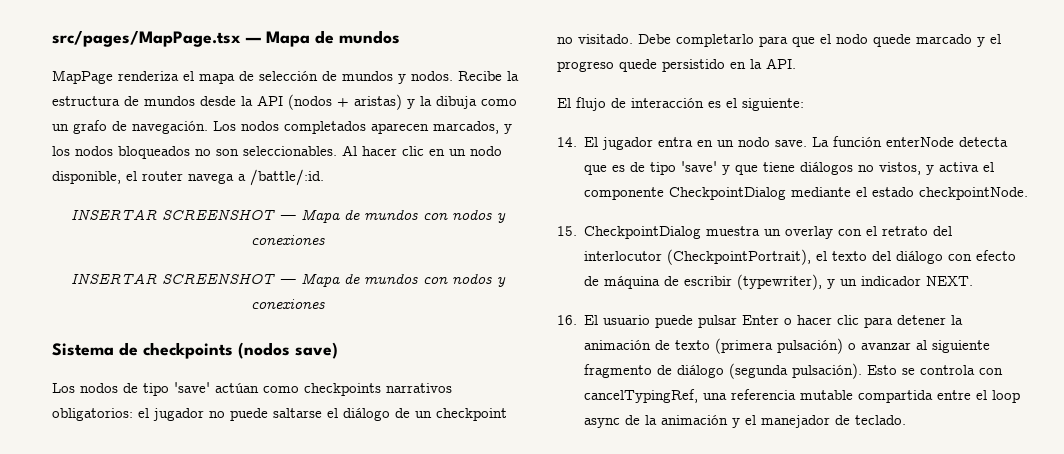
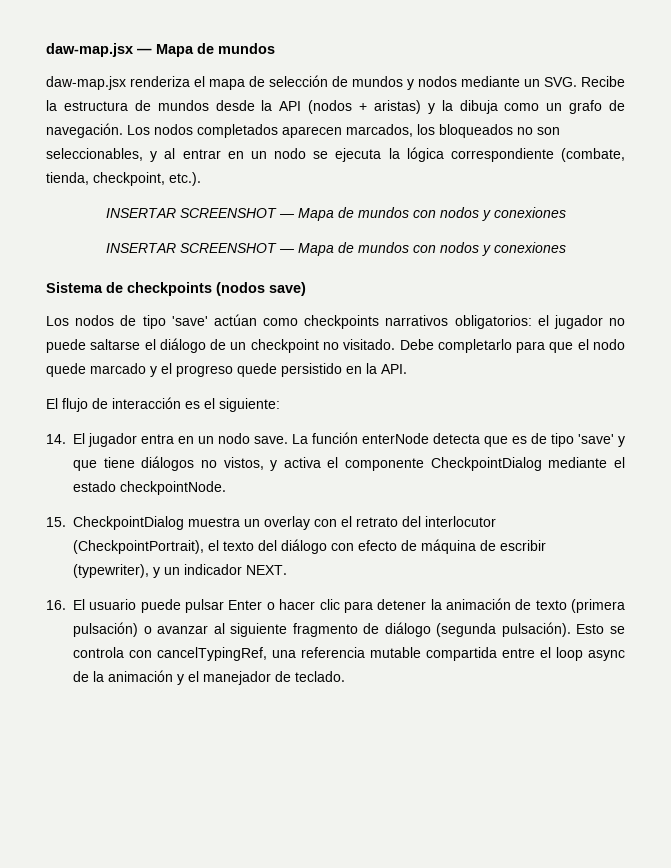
[52,30,241,47] src/pages/MapPage.tsx -> [46,43,133,57] daw-map.jsx
[52,70,113,84] MapPage -> [46,76,126,90] daw-map.jsx
[411,71,453,81] nodos. -> [418,76,577,87] nodos mediante un SVG.
[504,124,512,134] [52,145,502,159] [52,169,324,186] y los nodos bloqueados no son seleccionables. Al hacer clic en un nodo disponible, el router navega a /battle/:id. -> [417,124,560,138] [46,147,626,162] [46,172,201,186] los bloqueados no son seleccionables, y al entrar en un nodo se ejecuta la lógica correspondiente (combate, tienda, checkpoint, etc.).

